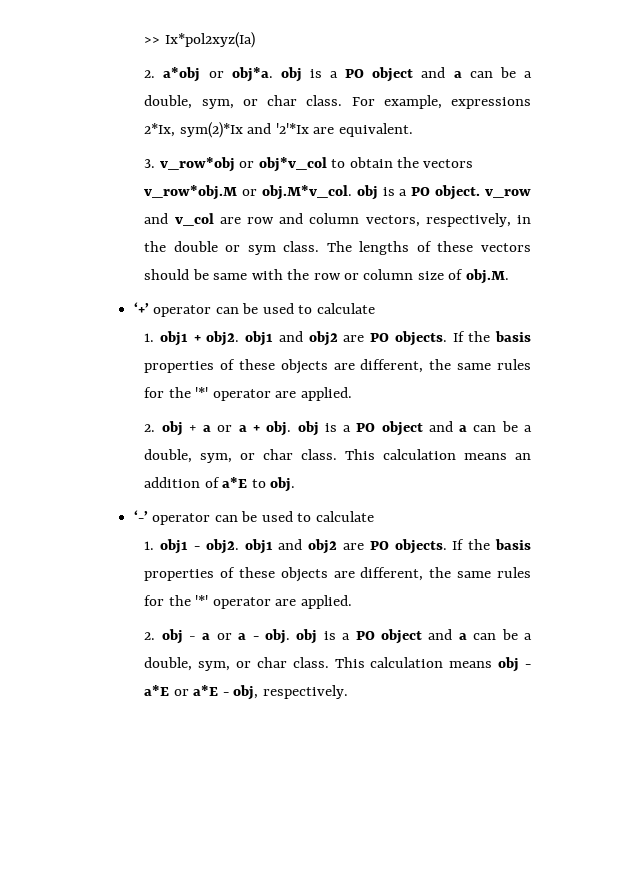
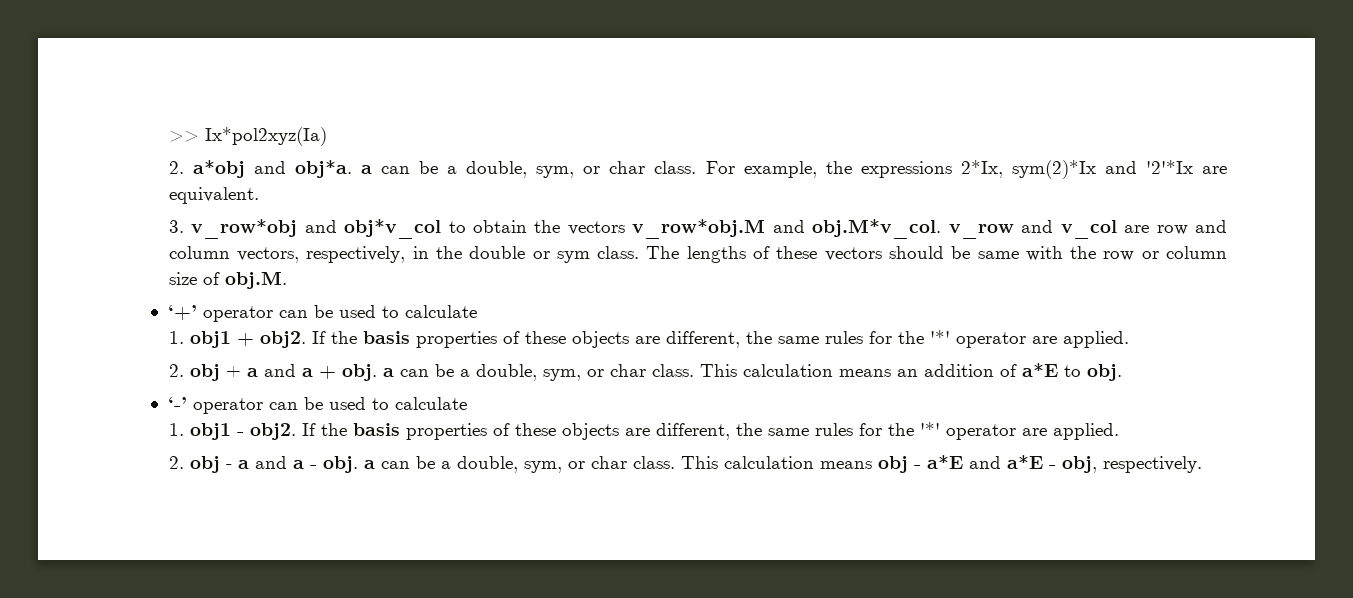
[208,67,446,82] or obj*a. obj is a PO object and -> [253,160,352,178] and obj*a.
(442, 102) none -> [825,161,852,174] the
[239,161,255,168] or -> [304,220,337,233] and
[242,185,481,200] or obj.M*v_col. obj is a PO object. -> [772,219,942,239] and obj.M*v_col.
[245,331,447,346] obj1 and obj2 are PO objects. -> (306, 339) none
[217,425,233,432] or -> [263,364,296,377] and
[297,421,453,436] obj is a PO object and -> (377, 372) none
[244,539,447,554] obj1 and obj2 are PO objects. -> (296, 431) none
[216,633,232,640] or -> [254,456,287,469] and
[296,629,453,644] obj is a PO object and -> (358, 464) none
[173,689,189,696] or -> [968,456,1001,469] and

